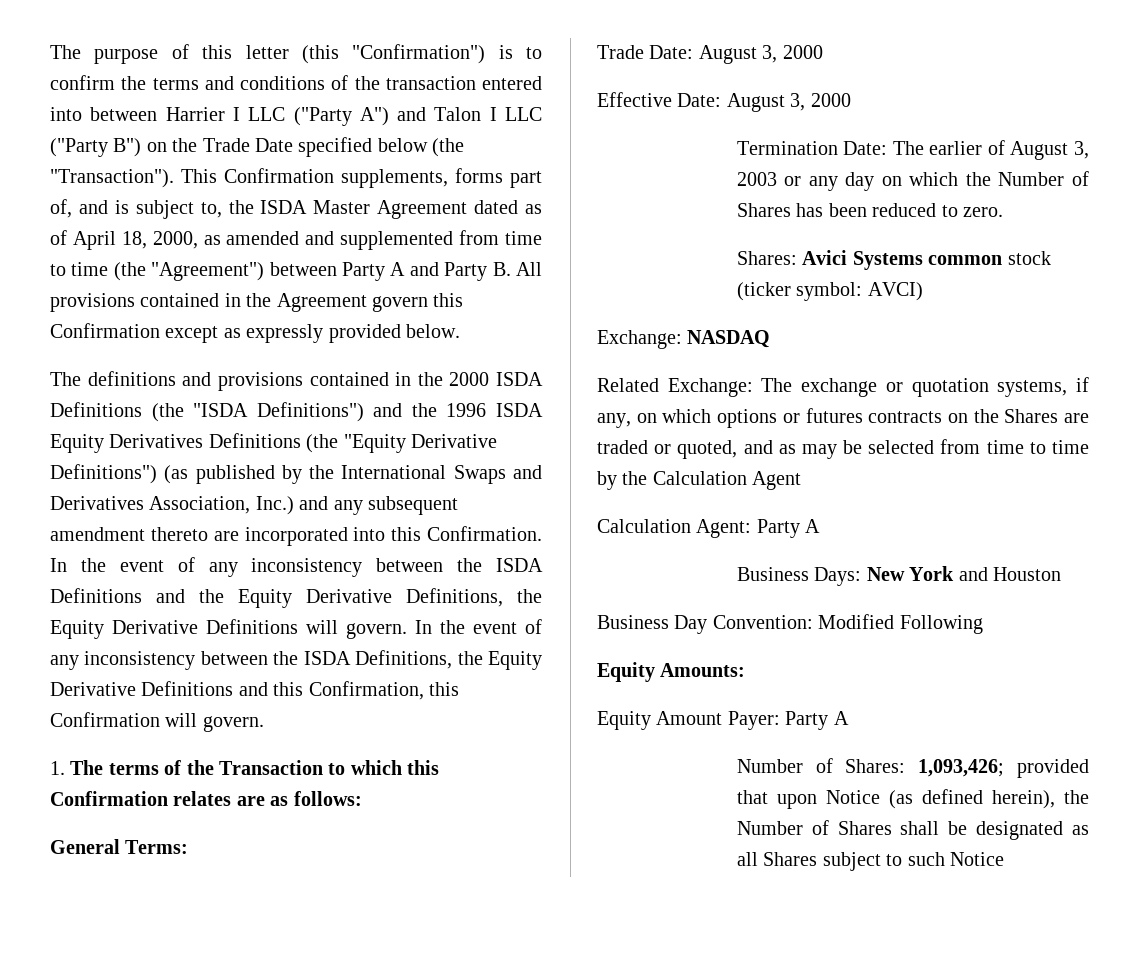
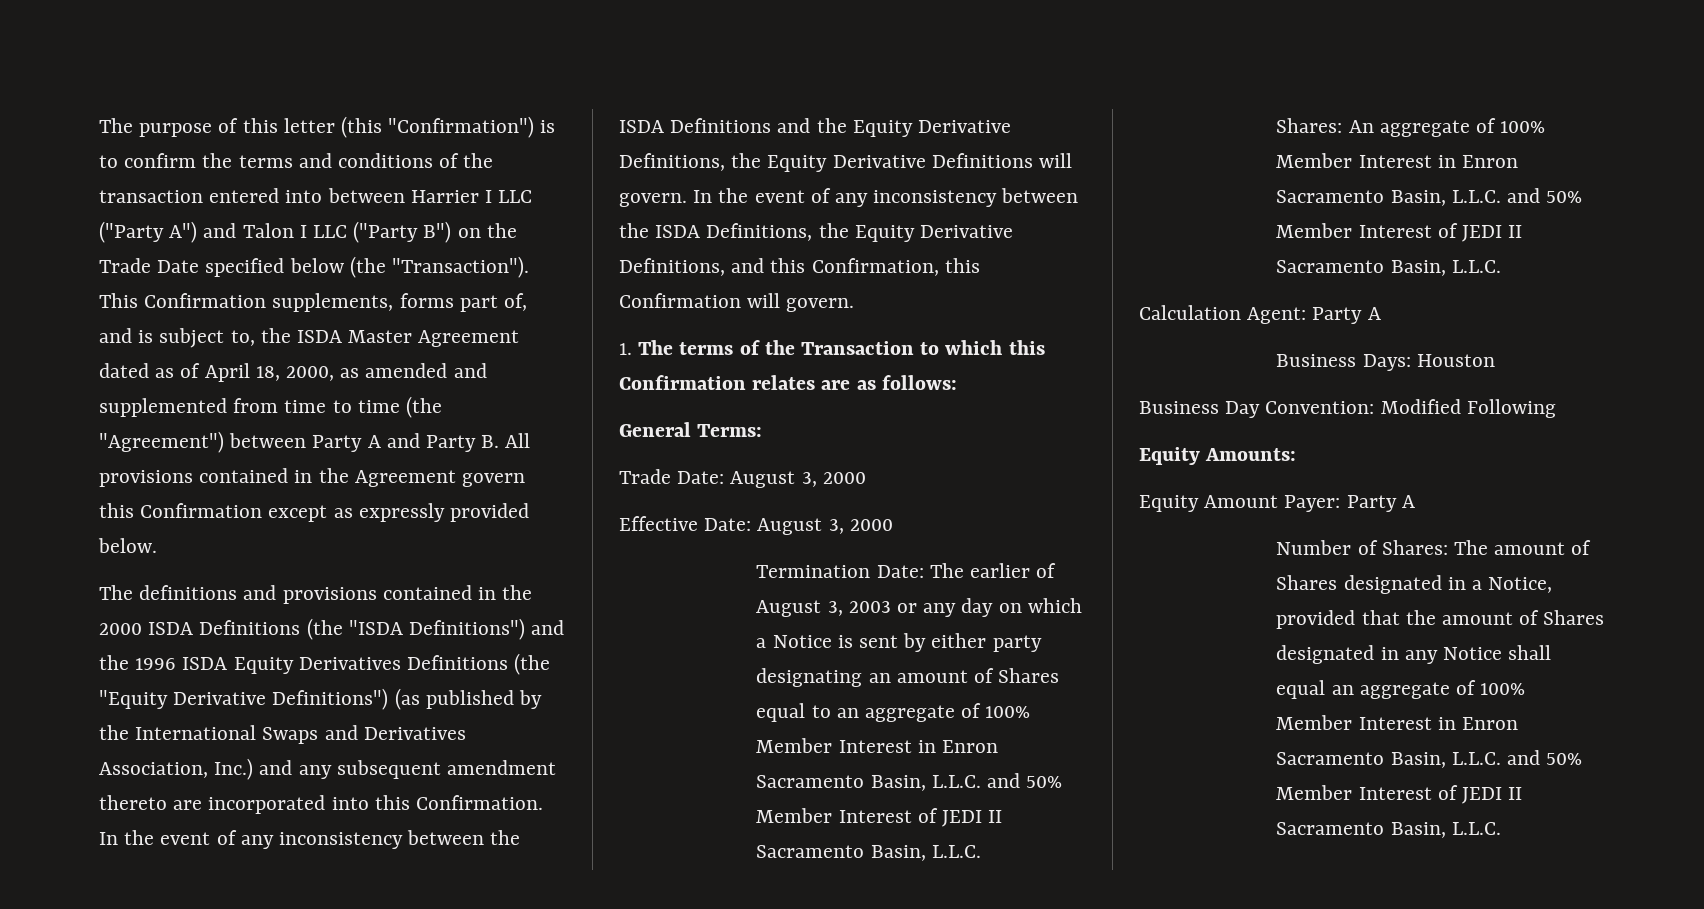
[141,681,234,696] Definitions -> [619,258,725,276] Definitions,
[965,171,1089,186] [736,203,1003,217] [736,250,1051,270] [736,282,923,301] [597,330,771,349] [597,377,1089,397] [597,408,1089,428] [597,439,1089,459] [597,471,802,490] the Number of Shares has been reduced to zero. // Shares: Avici Systems common stock (ticker symbol: AVCI) // Exchange: NASDAQ // Related Exchange: The exchange or quotation systems, if any, on which options or futures contracts on the Shares are traded or quoted, and as may be selected from time to time by the Calculation Agent -> [756,633,1042,652] [756,668,1060,687] [756,703,1031,722] [756,738,998,753] [756,773,1063,791] [756,808,1003,827] [756,845,981,861] [1276,118,1546,137] [1276,153,1518,168] [1276,188,1583,206] [1276,223,1523,242] [1276,260,1501,276] a Notice is sent by either party designating an amount of Shares equal to an aggregate of 100% Member Interest in Enron Sacramento Basin, L.L.C. and 50% Member Interest of JEDI II Sacramento Basin, L.L.C. // Shares: An aggregate of 100% Member Interest in Enron Sacramento Basin, L.L.C. and 50% Member Interest of JEDI II Sacramento Basin, L.L.C.
[866,566,988,581] New York and -> (1411, 362) none
[918,759,1089,778] [736,789,1089,809] [736,820,1089,840] [736,852,1004,871] 1,093,426; provided that upon Notice (as defined herein), the Number of Shares shall be designated as all Shares subject to such Notice -> [1453,540,1592,555] [1276,575,1553,594] [1276,610,1605,629] [1276,645,1552,664] [1276,680,1526,699] [1276,715,1518,730] [1276,750,1583,768] [1276,785,1523,804] [1276,822,1501,838] The amount of Shares designated in a Notice, provided that the amount of Shares designated in any Notice shall equal an aggregate of 100% Member Interest in Enron Sacramento Basin, L.L.C. and 50% Member Interest of JEDI II Sacramento Basin, L.L.C.

